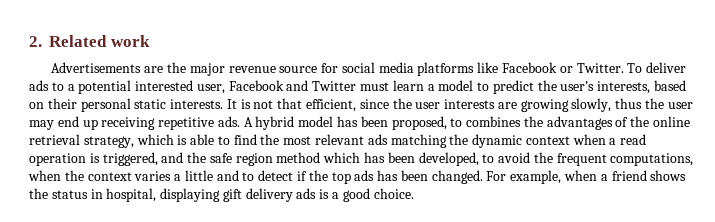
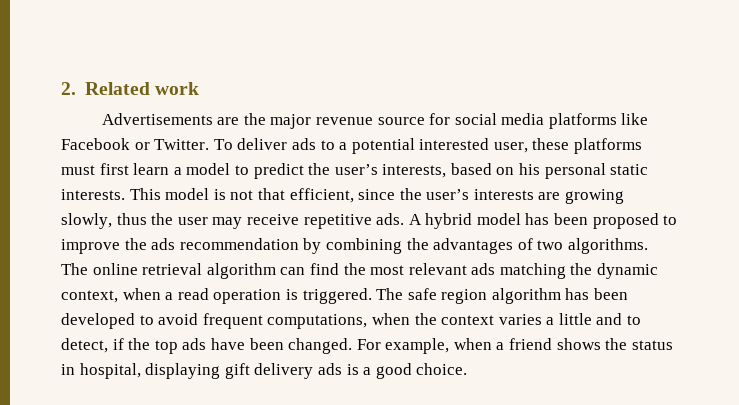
[228,80,390,91] Facebook and Twitter must -> [532,138,643,154] [61,163,129,175] these platforms must first
[47,98,77,109] their -> [519,163,541,175] his
[226,99,237,109] It -> [129,188,210,200] This model
[415,102,441,109] user -> [426,189,470,200] user’s
[57,116,156,130] end up receiving -> [246,214,299,225] receive
[391,116,691,130] [29,134,230,148] proposed, to combines the advantages of the online retrieval strategy, which is able to -> [592,213,678,229] [61,238,648,254] [61,263,306,279] proposed to improve the ads recommendation by combining the advantages of two algorithms. The online retrieval algorithm can
[525,136,570,145] context -> [61,290,118,303] context,
[102,152,479,166] triggered, and the safe region method which has been developed, -> [302,288,629,304] [61,313,135,329] triggered. The safe region algorithm has been developed
[533,152,553,163] the -> (199, 319) none
[258,170,294,181] detect -> [61,338,108,353] detect,
[377,170,399,181] has -> [210,338,245,350] have

